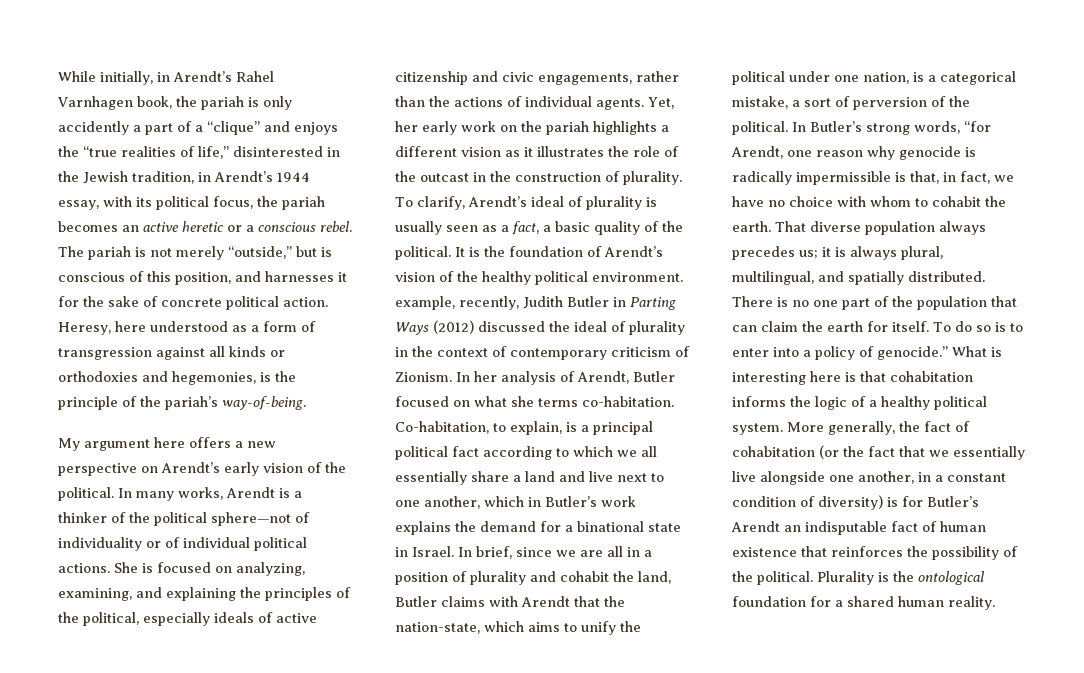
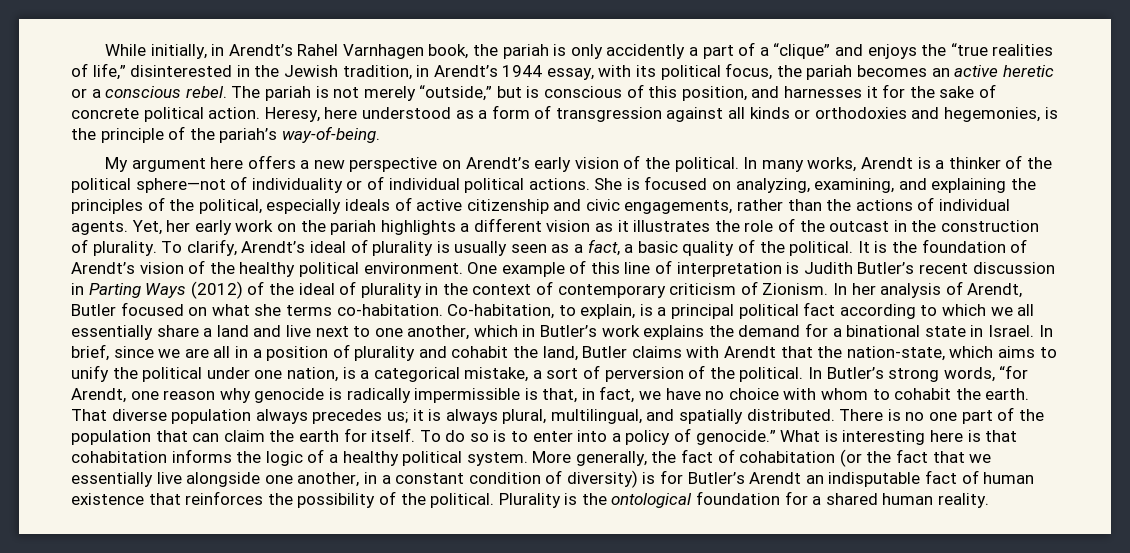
[395,296,609,310] example, recently, Judith Butler -> [467,260,1055,277] One example of this line of interpretation is Judith Butler’s recent discussion
[478,321,545,332] discussed -> [247,281,265,295] of

